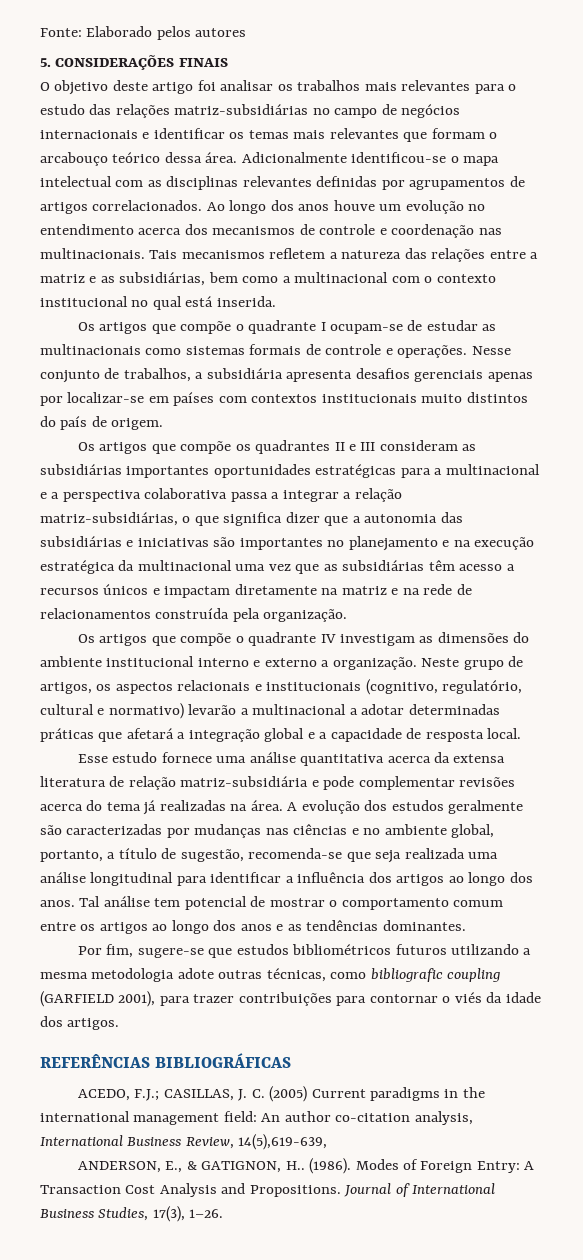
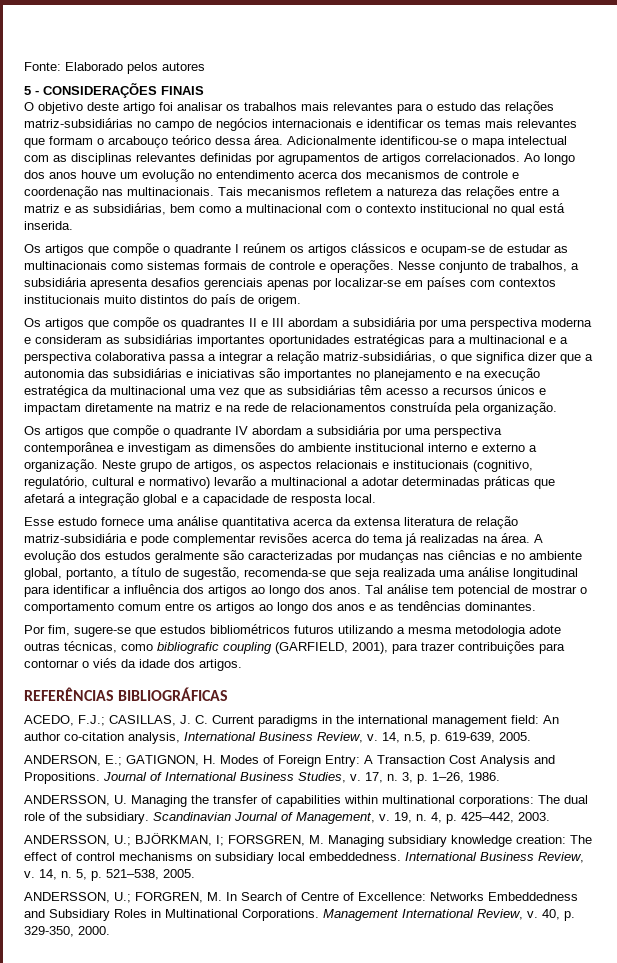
[40,58,51,67] 5. -> [24,86,39,95] 5 -
(326, 326) none -> [243,243,417,256] reúnem os artigos clássicos e
(376, 446) none -> [288,317,592,330] [24,337,31,344] abordam a subsidiária por uma perspectiva moderna e
(336, 638) none -> [252,425,502,438] [24,442,124,455] abordam a subsidiária por uma perspectiva contemporânea e
[40,991,114,1007] (GARFIELD -> [275,642,348,654] (GARFIELD,
[269,1086,308,1102] (2005) -> (208, 719) none
[238,1134,328,1150] [77,1158,352,1174] 14(5),619-639, // ANDERSON, E., & GATIGNON, H.. (1986). -> [367,732,531,744] [24,755,216,766] v. 14, n.5, p. 619-639, 2005. // ANDERSON, E.; GATIGNON, H.
[152,1206,224,1222] 17(3), 1–26. -> [350,772,500,784] [24,795,588,807] [24,812,550,824] [24,833,592,847] [24,852,584,864] [24,869,195,881] [24,892,578,903] [24,909,575,921] [24,926,110,937] v. 17, n. 3, p. 1–26, 1986. // ANDERSSON, U. Managing the transfer of capabilities within multinational corporations: The dual role of the subsidiary. Scandinavian Journal of Management, v. 19, n. 4, p. 425–442, 2003. // ANDERSSON, U.; BJÖRKMAN, I; FORSGREN, M. Managing subsidiary knowledge creation: The effect of control mechanisms on subsidiary local embeddedness. International Business Review, v. 14, n. 5, p. 521–538, 2005. // ANDERSSON, U.; FORGREN, M. In Search of Centre of Excellence: Networks Embeddedness and Subsidiary Roles in Multinational Corporations. Management International Review, v. 40, p. 329-350, 2000.

